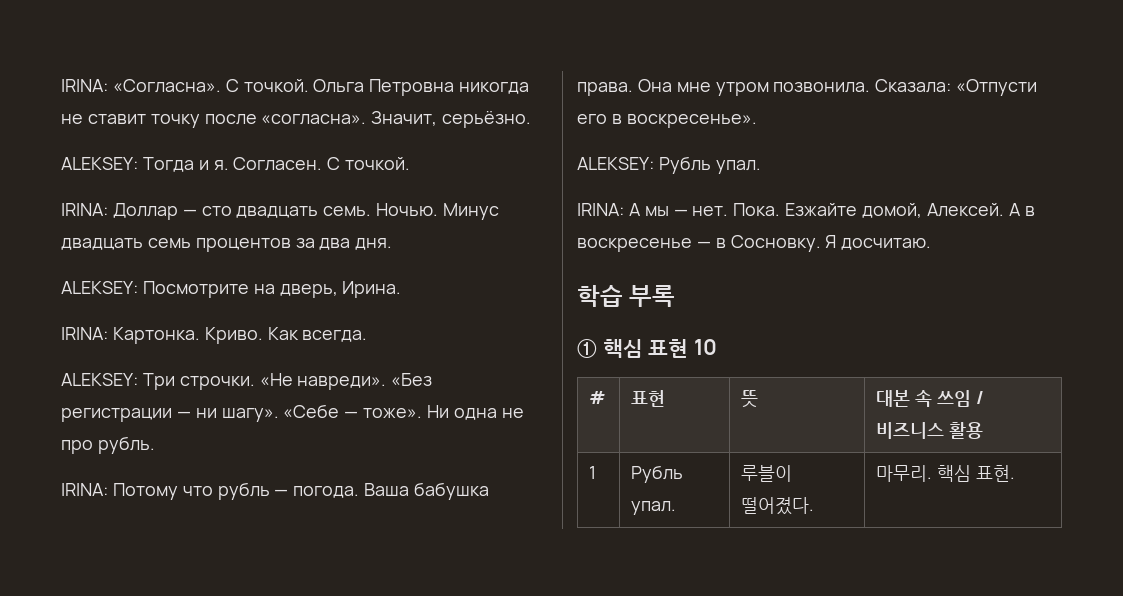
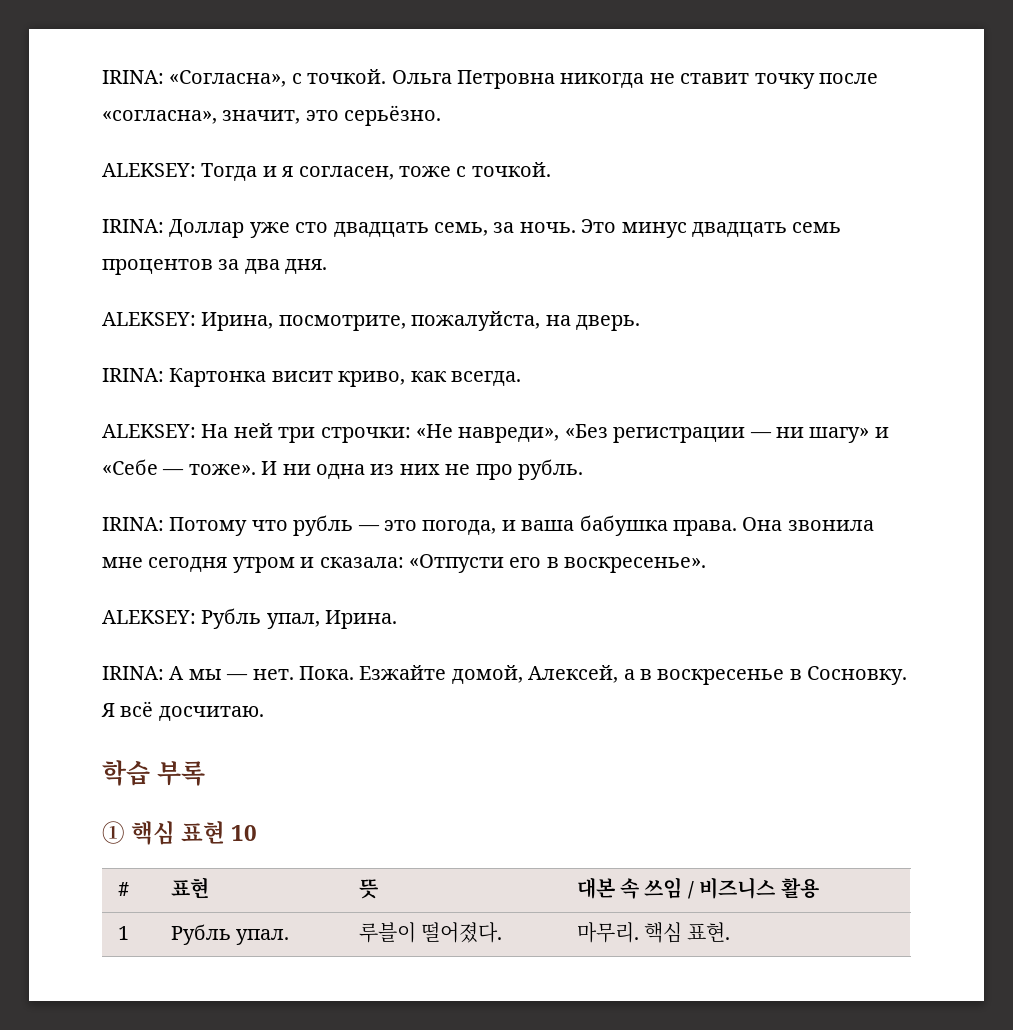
[61,79,239,93] IRINA: «Согласна». С -> [102,70,302,87] IRINA: «Согласна», с
[261,111,438,126] «согласна». Значит, -> [102,110,339,124] «согласна», значит, это
[213,157,341,171] я. Согласен. С -> [282,166,467,180] я согласен, тоже с
[182,209,197,216] — -> [249,222,290,238] уже
[323,203,500,220] семь. Ночью. Минус -> [434,219,687,238] семь, за ночь. Это минус
[142,281,402,298] [61,327,368,344] [61,373,387,390] Посмотрите на дверь, Ирина. // IRINA: Картонка. Криво. Как всегда. // ALEKSEY: Три строчки. «Не навреди». -> [201,311,640,331] [102,368,521,387] [102,423,560,443] Ирина, посмотрите, пожалуйста, на дверь. // IRINA: Картонка висит криво, как всегда. // ALEKSEY: На ней три строчки: «Не навреди»,
[221,408,279,422] шагу». -> [809,427,889,443] шагу» и
[427,405,497,420] Ни одна -> [261,461,440,479] И ни одна из них
[293,482,490,500] [577,79,952,96] погода. Ваша бабушка права. Она мне утром позвонила. Сказала: -> [384,515,874,536] [102,557,404,573] это погода, и ваша бабушка права. Она звонила мне сегодня утром и сказала:
[715,160,761,174] упал. -> [266,610,398,629] упал, Ирина.
[926,203,1021,217] Алексей. А -> [528,665,635,683] Алексей, а
[696,241,711,248] — -> (785, 677) none
(837, 241) none -> [120,701,154,717] всё

